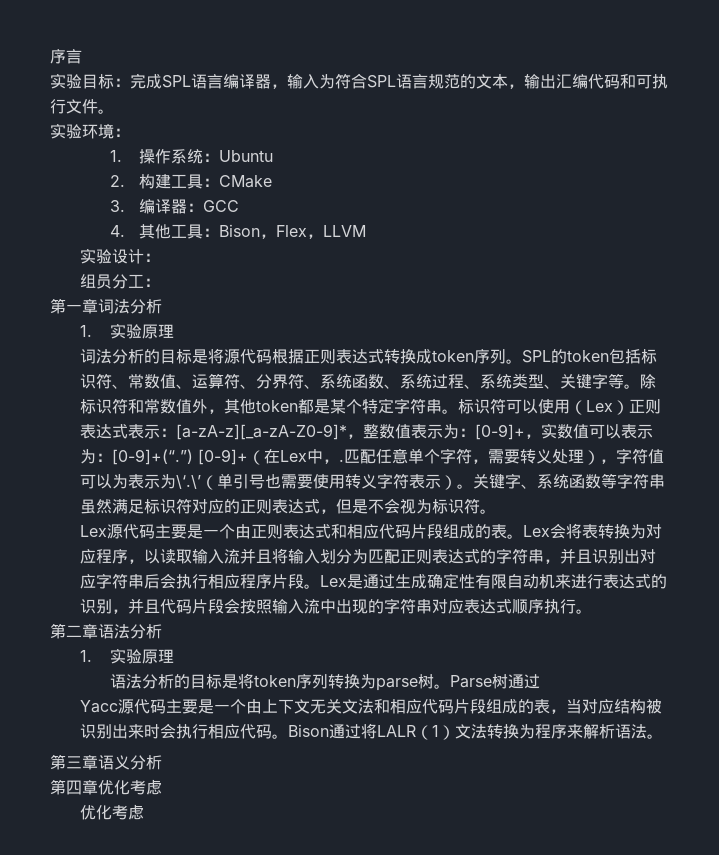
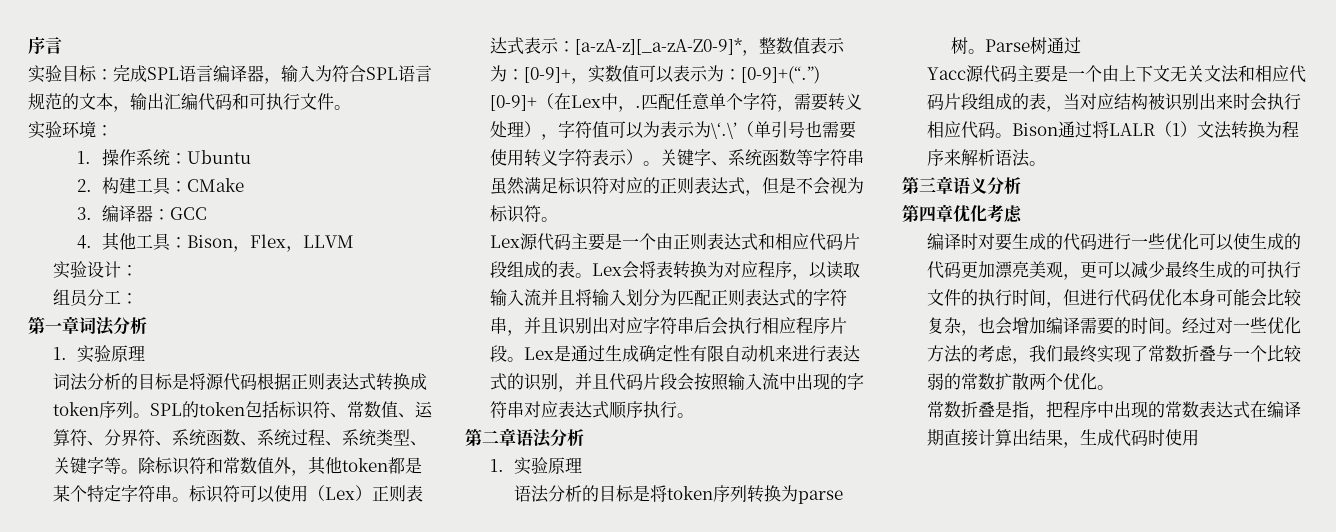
[79,804,144,820] 优化考虑 -> [926,233,1301,251] [926,261,1301,280] [926,289,1302,308] [926,317,1301,336] [926,345,1302,364] [926,373,1114,390] [926,401,1301,420] [926,429,1199,448] 编译时对要生成的代码进行一些优化可以使生成的代码更加漂亮美观，更可以减少最终生成的可执行文件的执行时间，但进行代码优化本身可能会比较复杂，也会增加编译需要的时间。经过对一些优化方法的考虑，我们最终实现了常数折叠与一个比较弱的常数扩散两个优化。 // 常数折叠是指，把程序中出现的常数表达式在编译期直接计算出结果，生成代码时使用

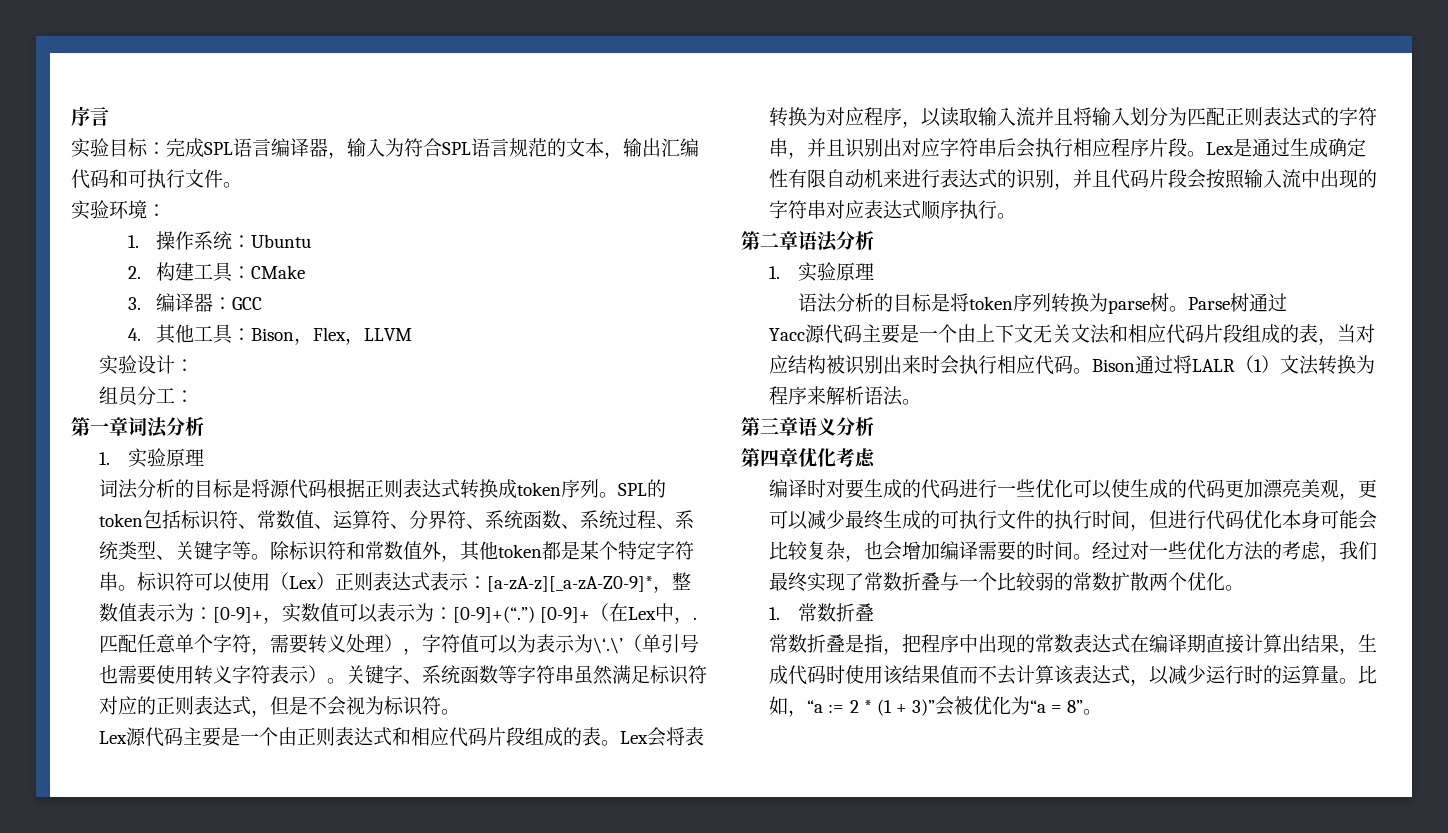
(1114, 387) none -> [769,603,874,622] // 1.常数折叠
(1199, 437) none -> [883,665,1378,686] [769,696,1103,717] 该结果值而不去计算该表达式，以减少运行时的运算量。比如，“a := 2 * (1 + 3)”会被优化为“a = 8”。

